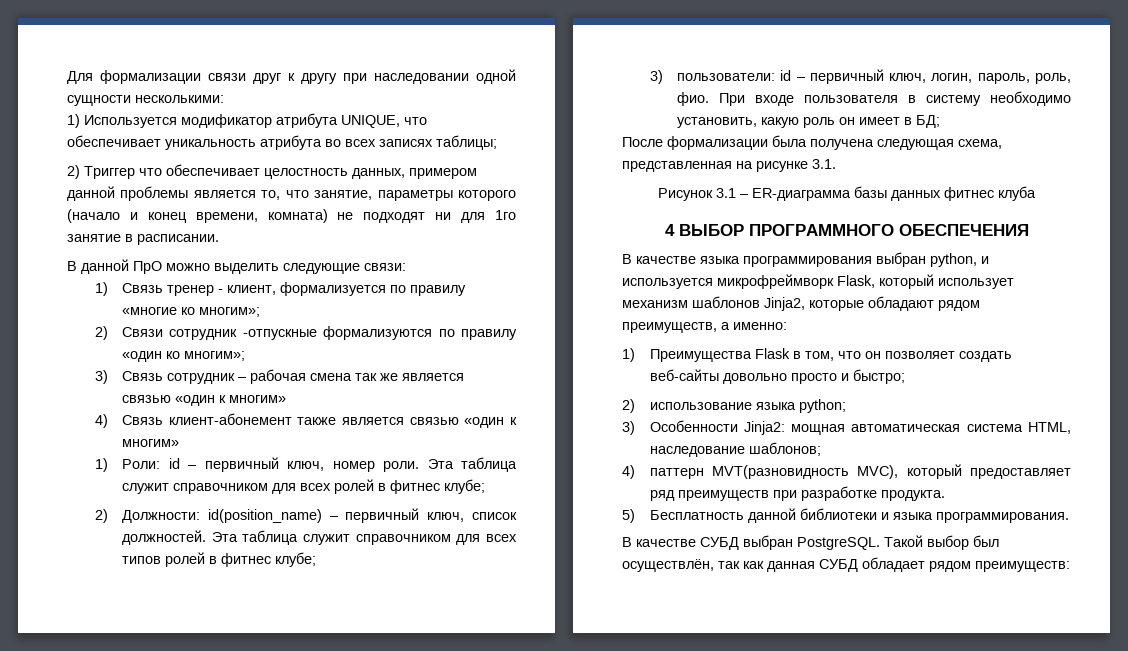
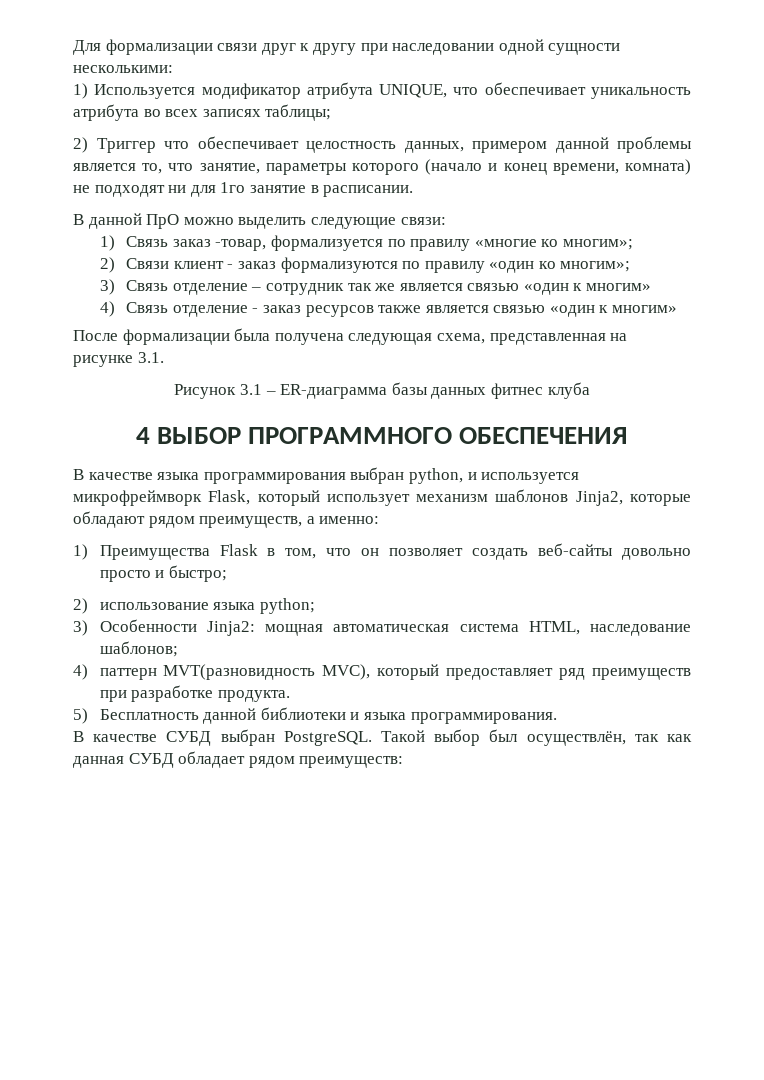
[167,285,277,296] тренер - клиент, -> [172,239,267,251] заказ -товар,
[169,329,317,340] сотрудник -отпускные -> [173,261,276,269] клиент - заказ
[167,369,353,384] сотрудник – рабочая смена -> [172,283,344,295] отделение – сотрудник
[168,413,292,425] клиент-абонемент -> [172,305,374,317] отделение - заказ ресурсов
[94,457,517,472] [122,479,486,494] [94,508,517,523] [122,530,518,545] [122,552,317,567] [649,69,1071,84] [677,91,1071,106] [677,115,941,128] // 1) Роли: id – первичный ключ, номер роли. Эта таблица служит справочником для всех ролей в фитнес клубе; // 2) Должности: id(position_name) – первичный ключ, список должностей. Эта таблица служит справочником для всех типов ролей в фитнес клубе; // 3) пользователи: id – первичный ключ, логин, пароль, роль, фио. При входе пользователя в систему необходимо установить, какую роль он имеет в БД; -> (678, 309) none

